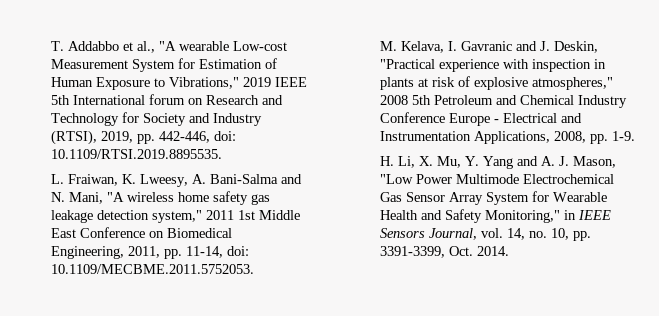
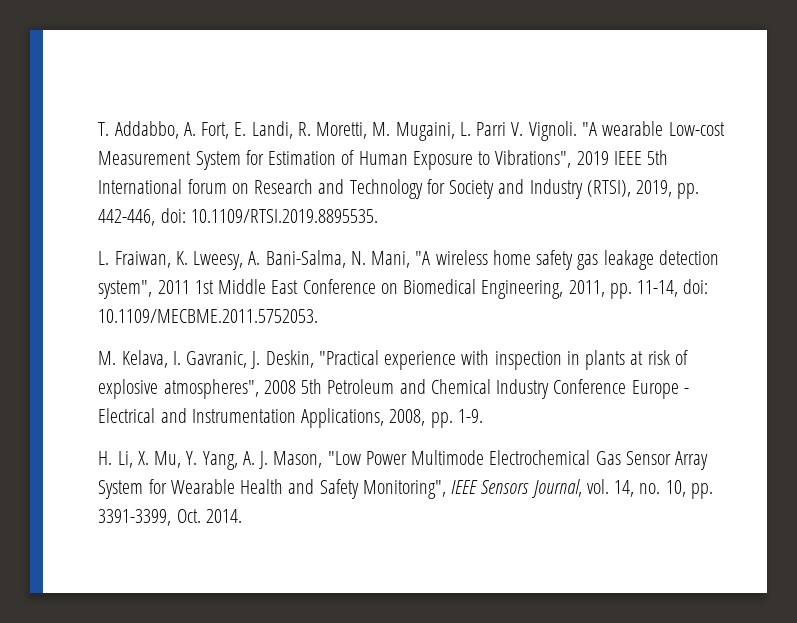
[67,41,155,53] Addabbo et al., -> [114,121,577,141] Addabbo, A. Fort, E. Landi, R. Moretti, M. Mugaini, L. Parri V. Vignoli.
[168,77,239,89] Vibrations," -> [495,150,572,168] Vibrations",
[209,174,302,184] Bani-Salma and -> [265,250,346,268] Bani-Salma,
[151,210,202,223] system," -> [98,280,153,299] system",
[460,41,537,51] Gavranic and -> [186,351,248,368] Gavranic,
[531,77,613,90] atmospheres," -> [163,379,259,399] atmospheres",
[482,156,538,169] Yang and -> [202,451,238,470] Yang,
[484,210,576,223] Monitoring," in -> [362,480,446,499] Monitoring",

